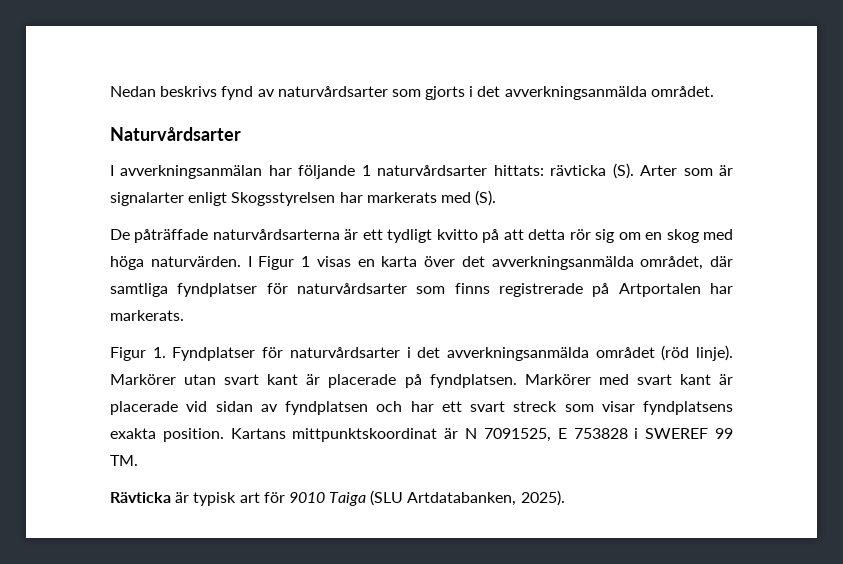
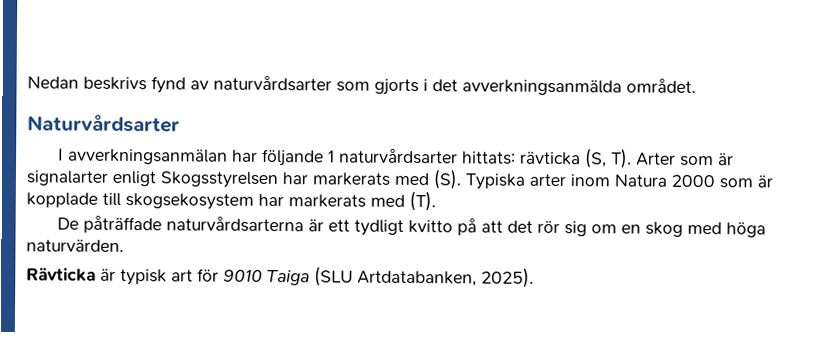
[612,163,634,179] (S). -> [584,148,632,169] (S, T).
(497, 198) none -> [465,173,773,190] [26,191,436,212] Typiska arter inom Natura 2000 som är kopplade till skogsekosystem har markerats med (T).
[528,229,566,240] detta -> [506,220,533,233] det
[247,256,733,270] [110,283,733,297] [110,310,184,321] [110,345,733,361] [110,374,734,388] [110,401,733,415] [110,428,734,442] [110,455,138,466] I Figur 1 visas en karta över det avverkningsanmälda området, där samtliga fyndplatser för naturvårdsarter som finns registrerade på Artportalen har markerats. // Figur 1. Fyndplatser för naturvårdsarter i det avverkningsanmälda området (röd linje). Markörer utan svart kant är placerade på fyndplatsen. Markörer med svart kant är placerade vid sidan av fyndplatsen och har ett svart streck som visar fyndplatsens exakta position. Kartans mittpunktskoordinat är N 7091525, E 753828 i SWEREF 99 TM. -> (124, 246) none

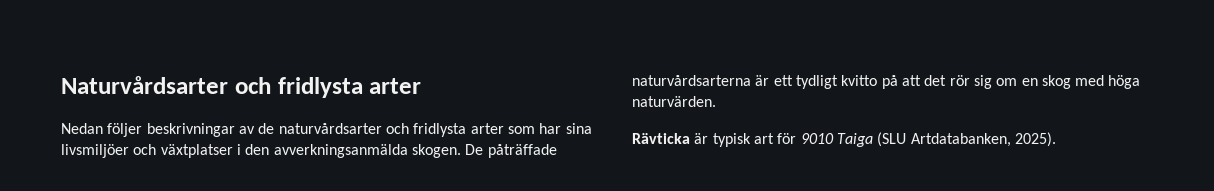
[27,75,696,96] [27,114,180,133] [57,148,734,169] [26,169,773,190] [26,191,436,212] Nedan beskrivs fynd av naturvårdsarter som gjorts i det avverkningsanmälda området. // Naturvårdsarter // I avverkningsanmälan har följande 1 naturvårdsarter hittats: rävticka (S, T). Arter som är signalarter enligt Skogsstyrelsen har markerats med (S). Typiska arter inom Natura 2000 som är kopplade till skogsekosystem har markerats med (T). // -> [61,76,422,98] [61,123,592,137] [61,144,461,158] Naturvårdsarter och fridlysta arter // Nedan följer beskrivningar av de naturvårdsarter och fridlysta arter som har sina livsmiljöer och växtplatser i den avverkningsanmälda skogen.

